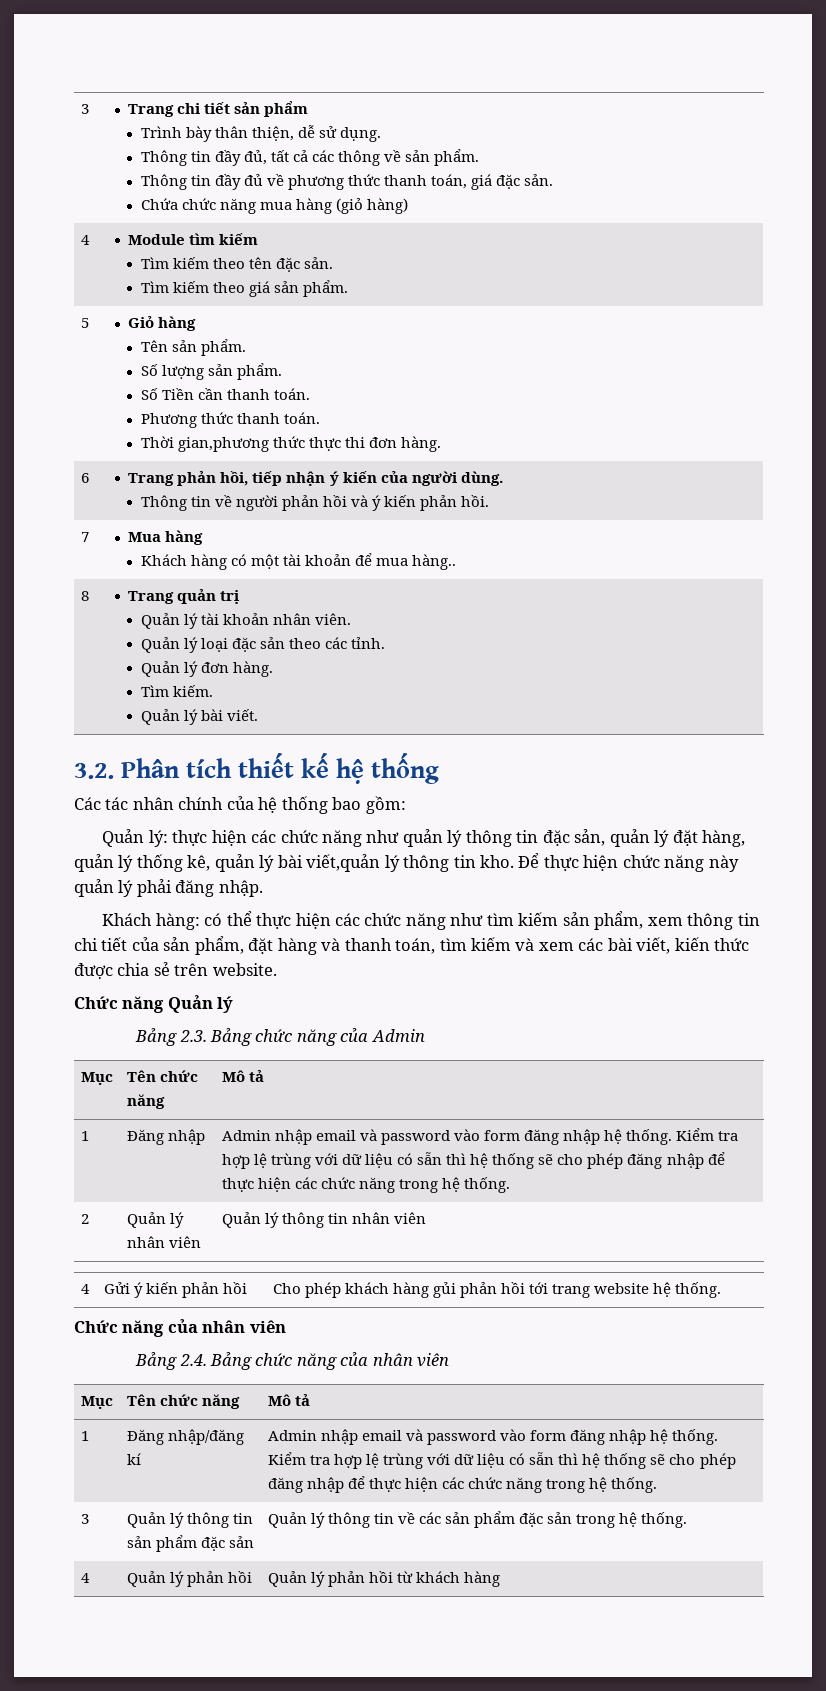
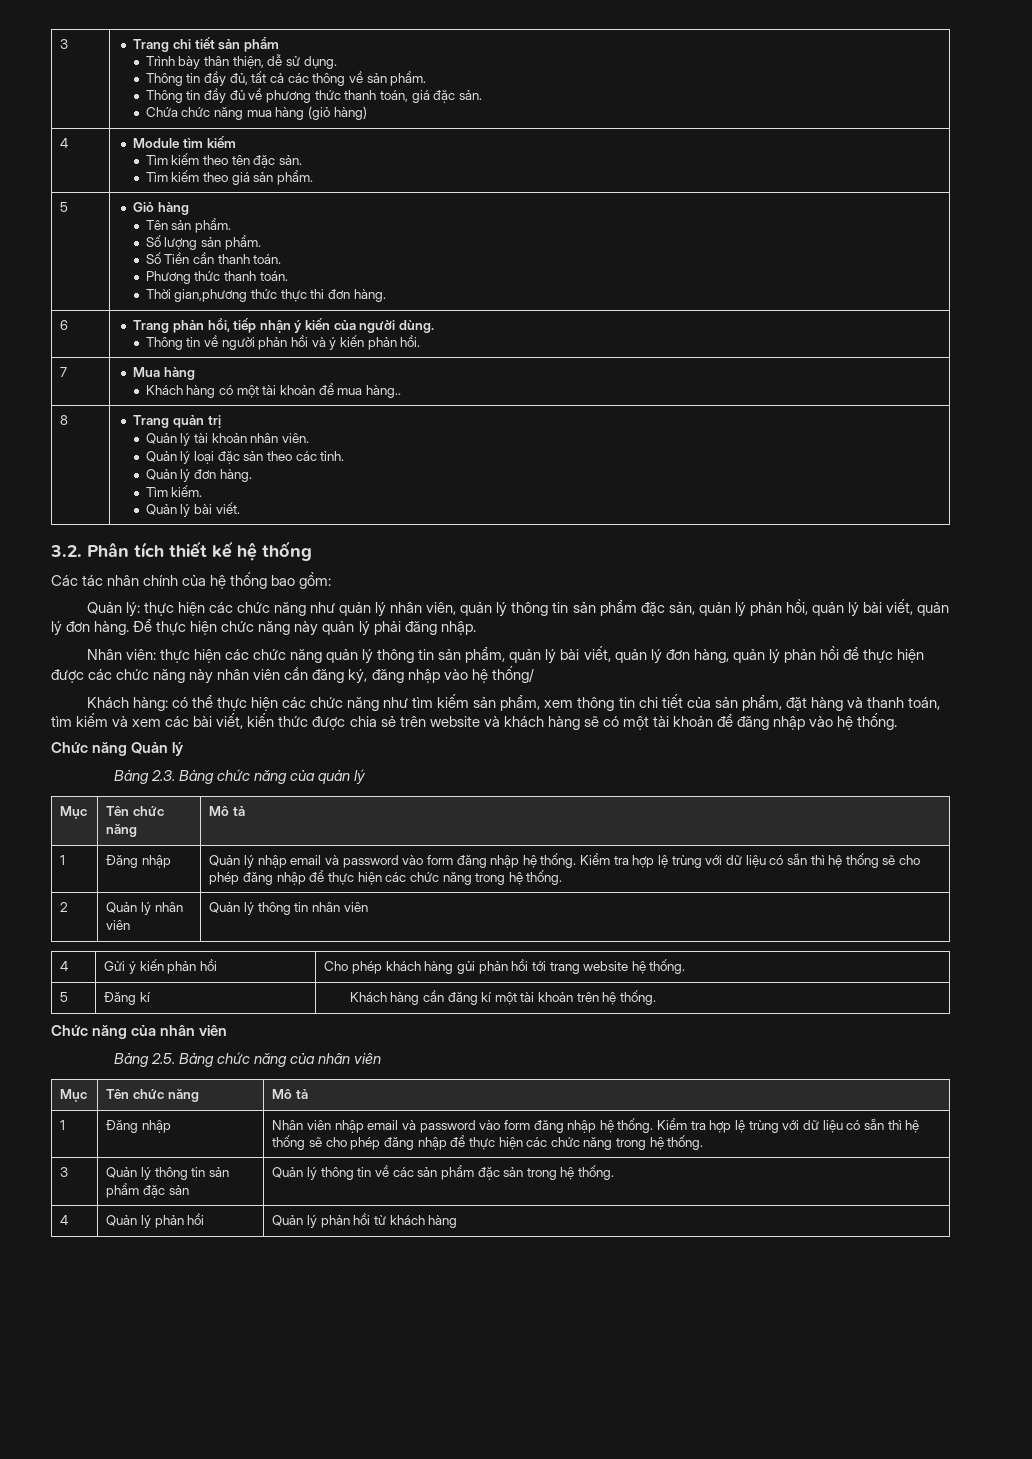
[465,829,745,847] [74,854,515,872] thông tin đặc sản, quản lý đặt hàng, quản lý thống kê, quản lý bài viết,quản lý thông tin kho. -> [390,599,950,617] [51,621,130,636] nhân viên, quản lý thông tin sản phẩm đặc sản, quản lý phản hồi, quản lý bài viết, quản lý đơn hàng.
(263, 888) none -> [86,646,925,664] [51,666,534,684] // Nhân viên: thực hiện các chức năng quản lý thông tin sản phẩm, quản lý bài viết, quản lý đơn hàng, quản lý phản hồi để thực hiện được các chức năng này nhân viên cần đăng ký, đăng nhập vào hệ thống/
[212,963,277,976] website. -> [429,713,898,730] website và khách hàng sẽ có một tài khoản để đăng nhập vào hệ thống.
[371,1029,425,1042] [80,1072,113,1085] [126,1070,198,1082] [126,1094,165,1109] [221,1070,264,1082] [80,1131,89,1141] [126,1129,205,1145] [221,1130,271,1141] Admin // Mục | Tên chức năng | Mô tả // 1 | Đăng nhập | Admin -> [318,769,367,785] [60,806,88,819] [106,806,165,816] [106,824,138,837] [209,806,246,816] [60,855,66,865] [106,855,172,868] [209,855,255,868] quản lý // Mục | Tên chức năng | Mô tả // 1 | Đăng nhập | Quản lý
(722, 1290) none -> [60,992,69,1002] [104,992,152,1005] [349,990,657,1005] // 5 | Đăng kí | Khách hàng cần đăng kí một tài khoản trên hệ thống.
[179,1354,207,1366] 2.4. -> [151,1053,176,1064] 2.5.
[167,1429,244,1445] [126,1453,141,1465] [267,1430,317,1441] nhập/đăng kí | Admin -> [142,1120,172,1133] [272,1120,332,1130] nhập | Nhân viên

